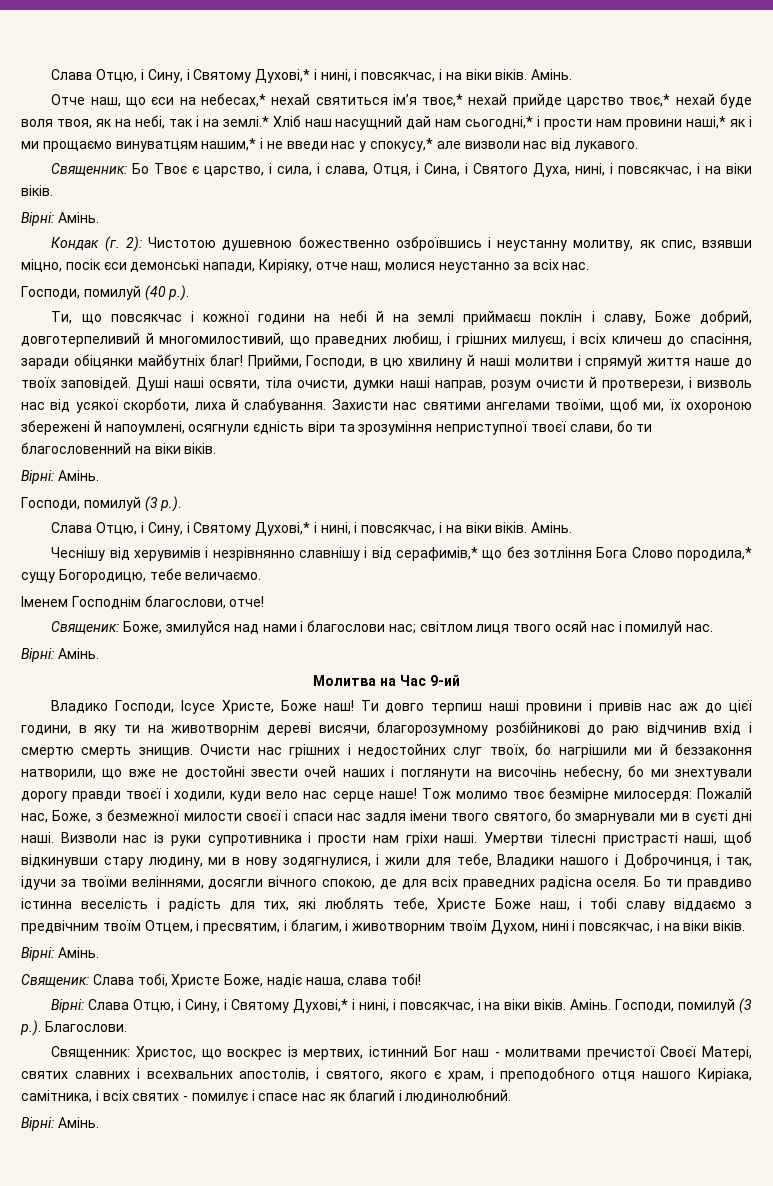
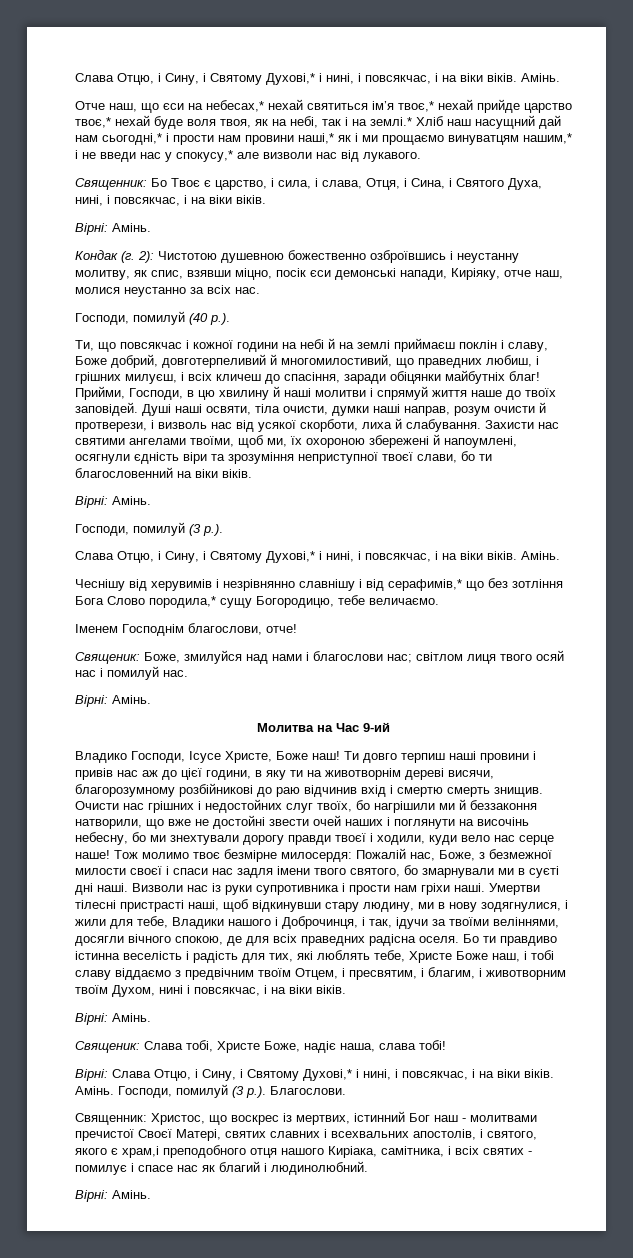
[447,1068,494,1082] храм, і -> [122,1146,159,1158] храм,і

